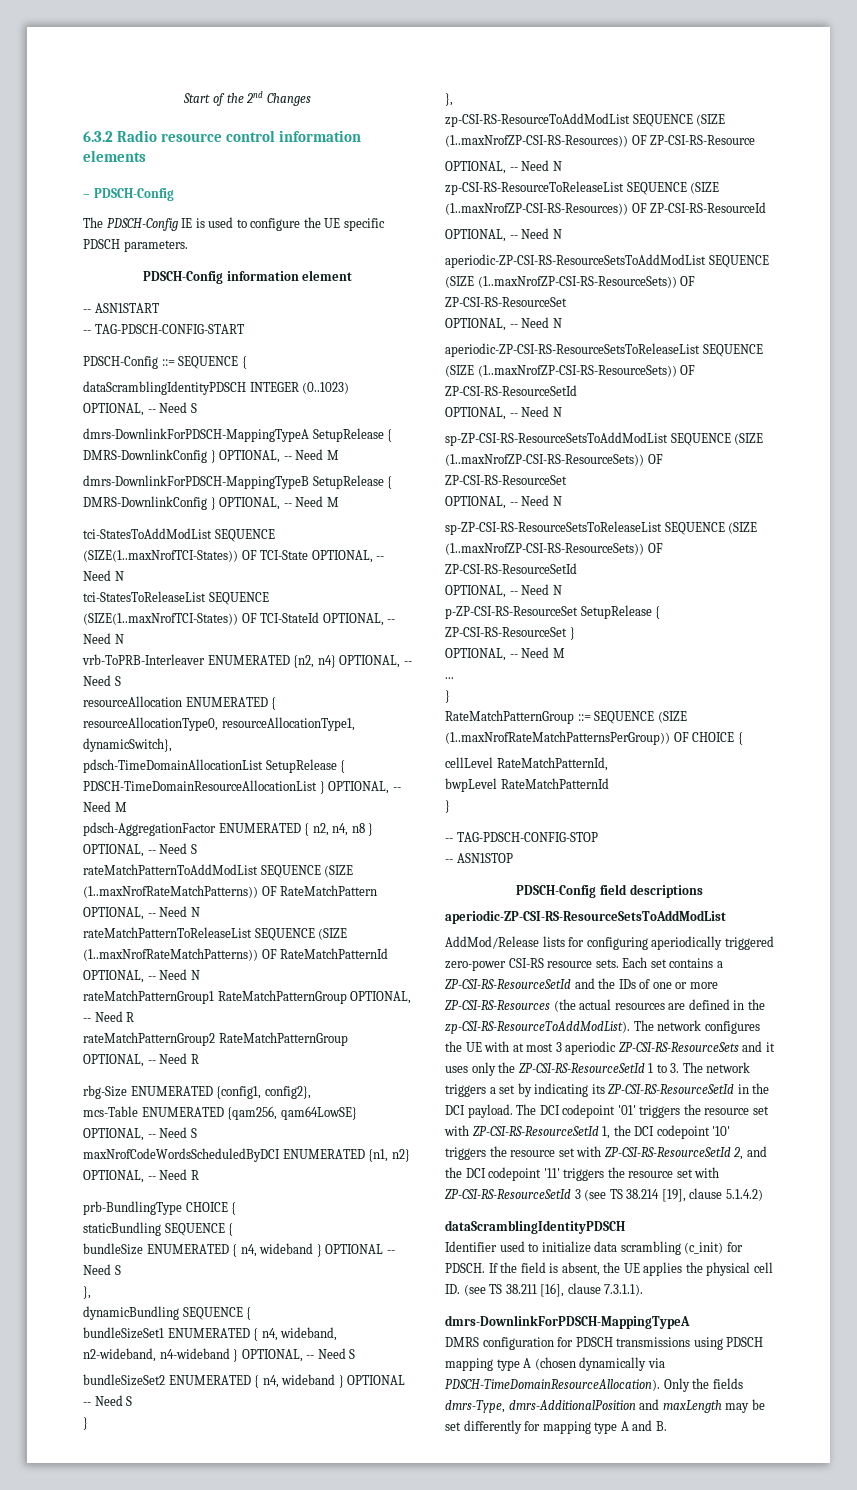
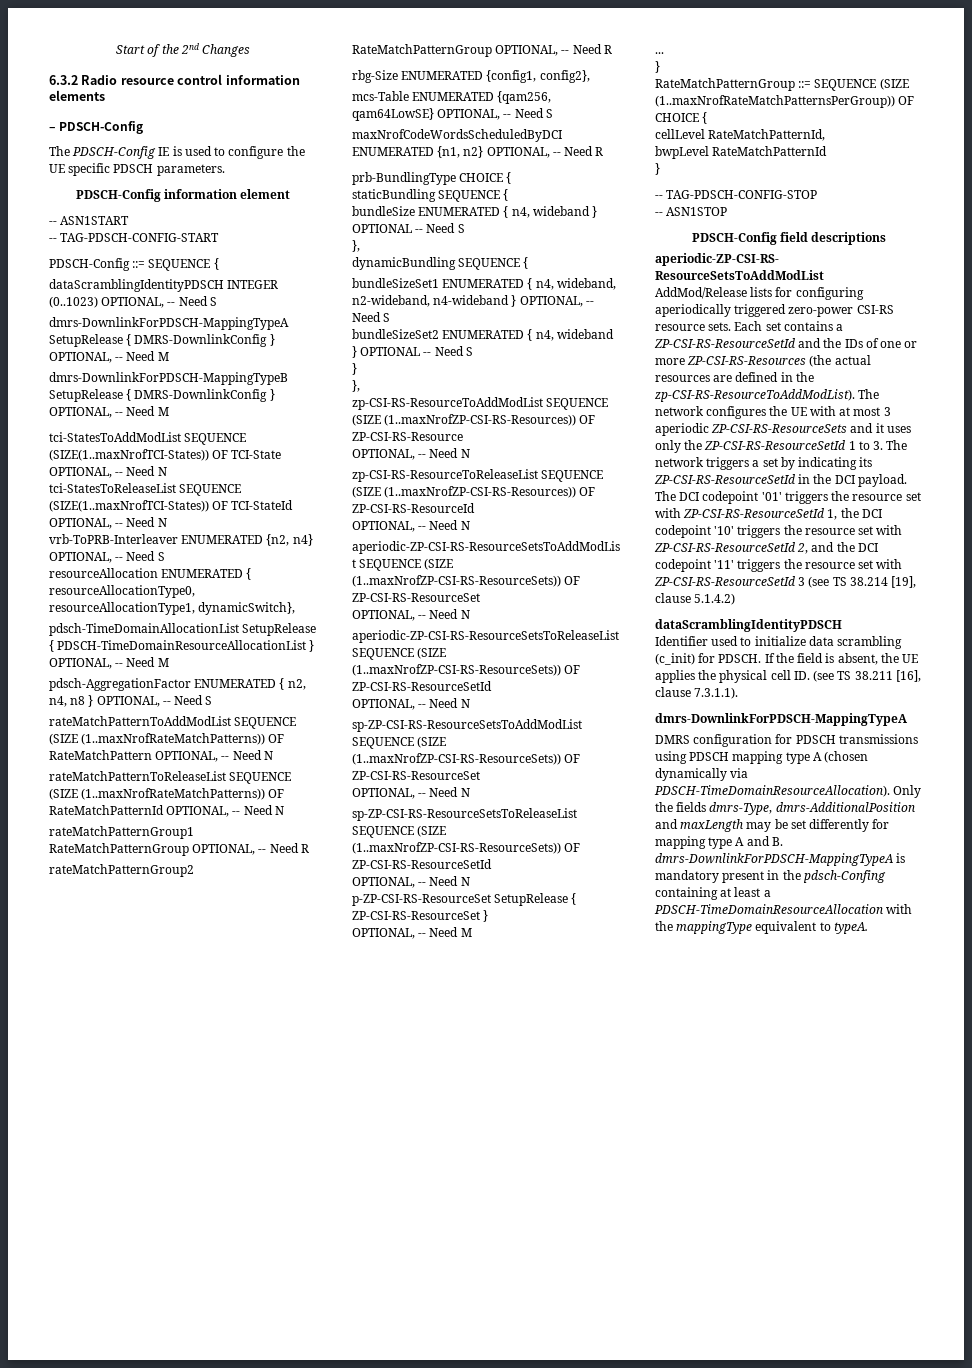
(667, 1426) none -> [655,853,906,866] [655,870,886,883] [655,887,771,900] [654,904,913,914] [655,921,868,934] dmrs-DownlinkForPDSCH-MappingTypeA is mandatory present in the pdsch-Confing containing at least a PDSCH-TimeDomainResourceAllocation with the mappingType equivalent to typeA.

